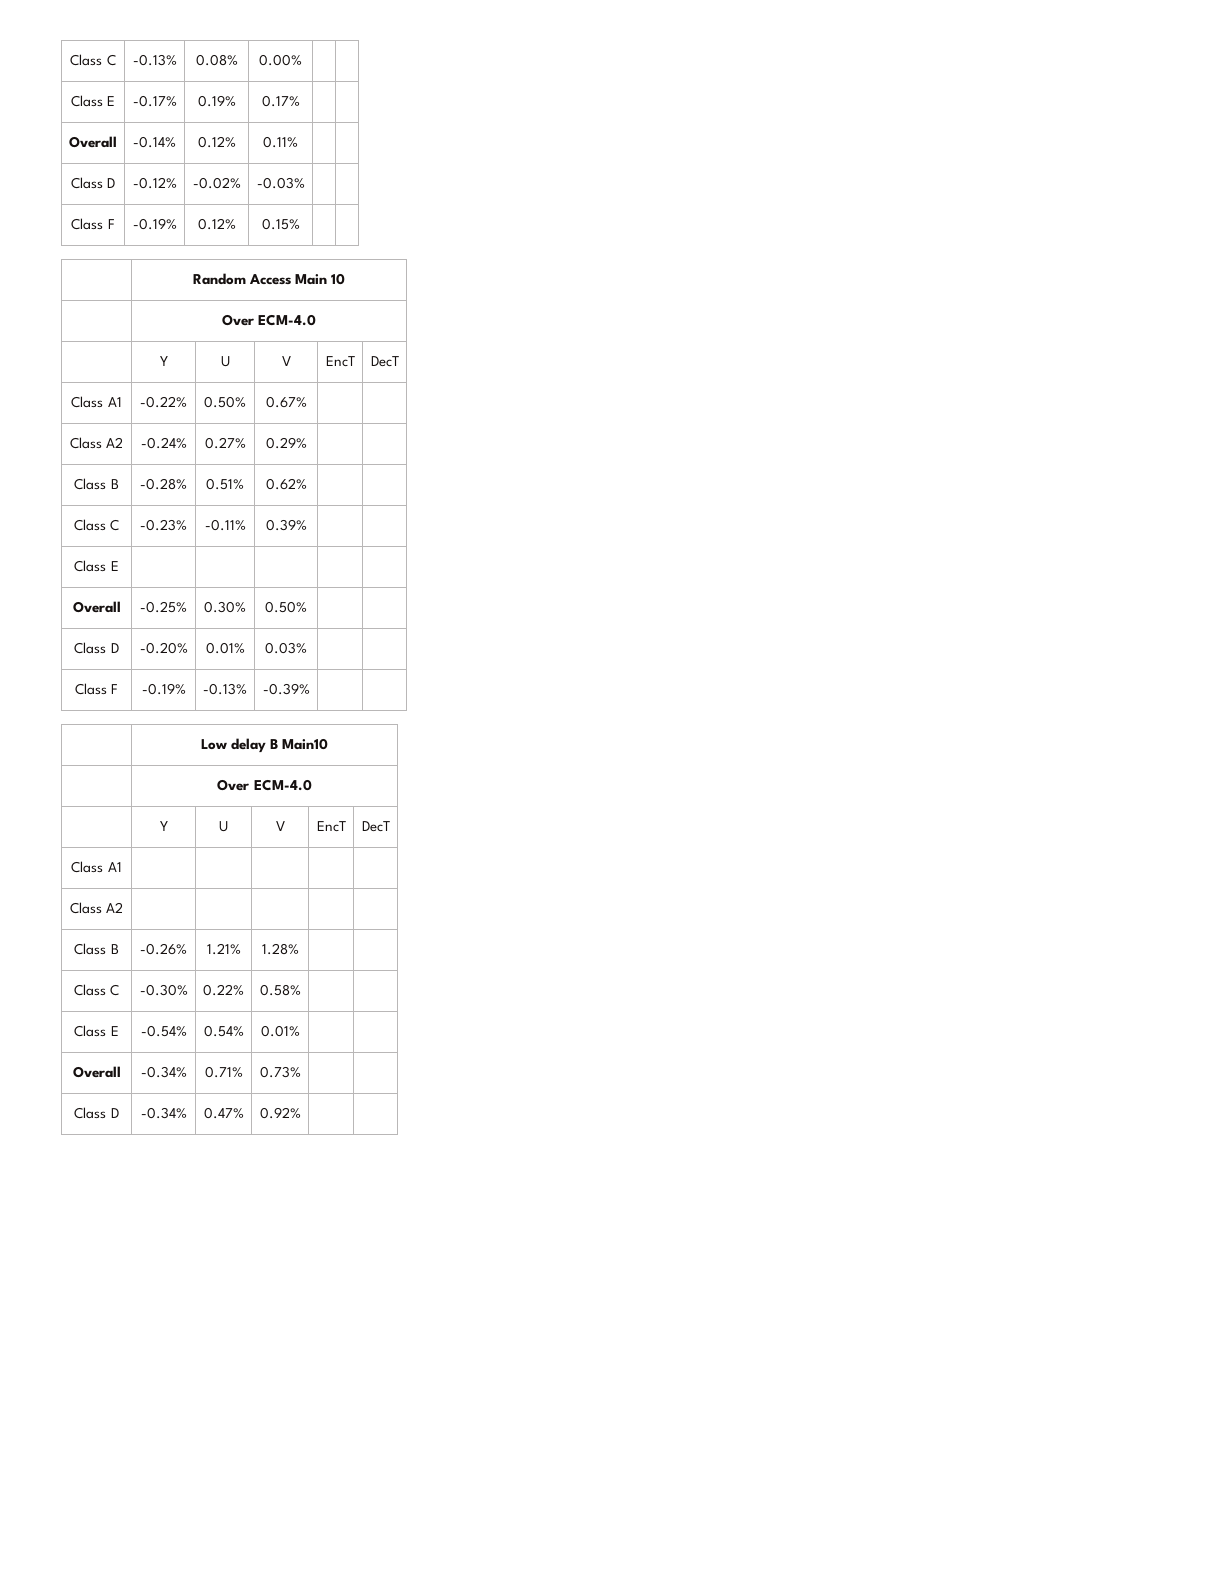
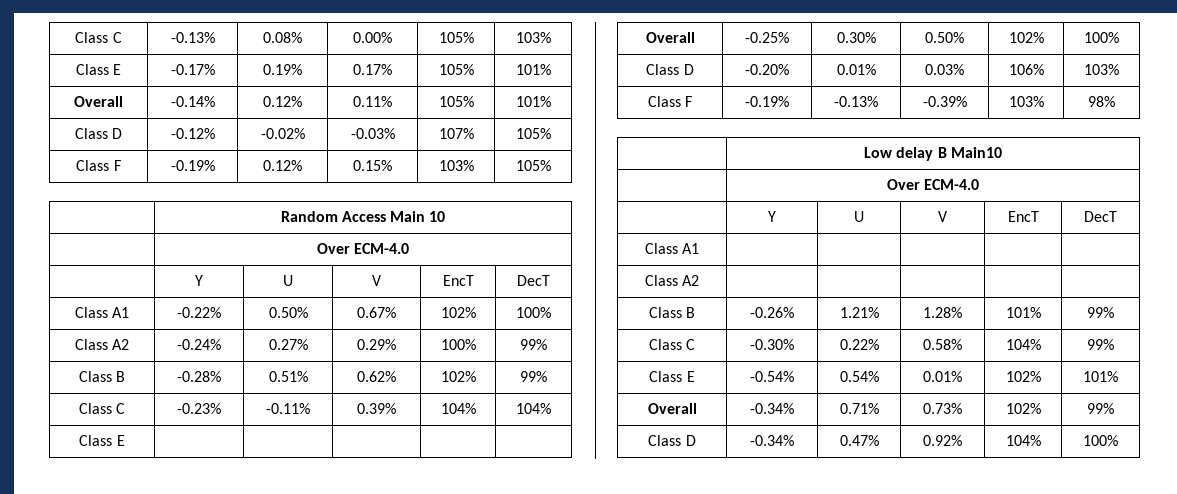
(302, 60) | -> [438,32,474,43] [515,32,551,43] 105% | 103%
(300, 101) | -> [438,64,474,75] [515,64,551,75] 105% | 101%
(298, 142) | -> [438,96,474,107] [515,96,551,107] 105% | 101%
(305, 183) | -> [438,128,474,139] [515,128,551,139] 107% | 105%
(300, 224) | -> [438,160,474,171] [515,160,551,171] 103% | 105%
(307, 402) | -> [440,307,476,318] [516,307,551,318] 102% | 100%
(307, 443) | -> [440,339,476,350] [520,339,547,350] 100% | 99%
(307, 484) | -> [440,371,476,382] [520,371,547,382] 102% | 99%
(307, 525) | -> [440,403,476,414] [516,403,551,414] 104% | 104%
(307, 607) | -> [1008,32,1044,43] [1084,32,1119,43] 102% | 100%
(307, 648) | -> [1008,64,1044,75] [1084,64,1119,75] 106% | 103%
(310, 689) | -> [1008,96,1044,107] [1088,96,1115,107] 103% | 98%
(299, 949) | -> [1005,307,1041,318] [1087,307,1114,318] 101% | 99%
(301, 990) | -> [1005,339,1041,350] [1087,339,1114,350] 104% | 99%
(300, 1031) | -> [1005,371,1041,382] [1083,371,1118,382] 102% | 101%
(301, 1072) | -> [1005,403,1041,414] [1087,403,1114,414] 102% | 99%
(301, 1113) | -> [1005,435,1041,446] [1083,435,1118,446] 104% | 100%

